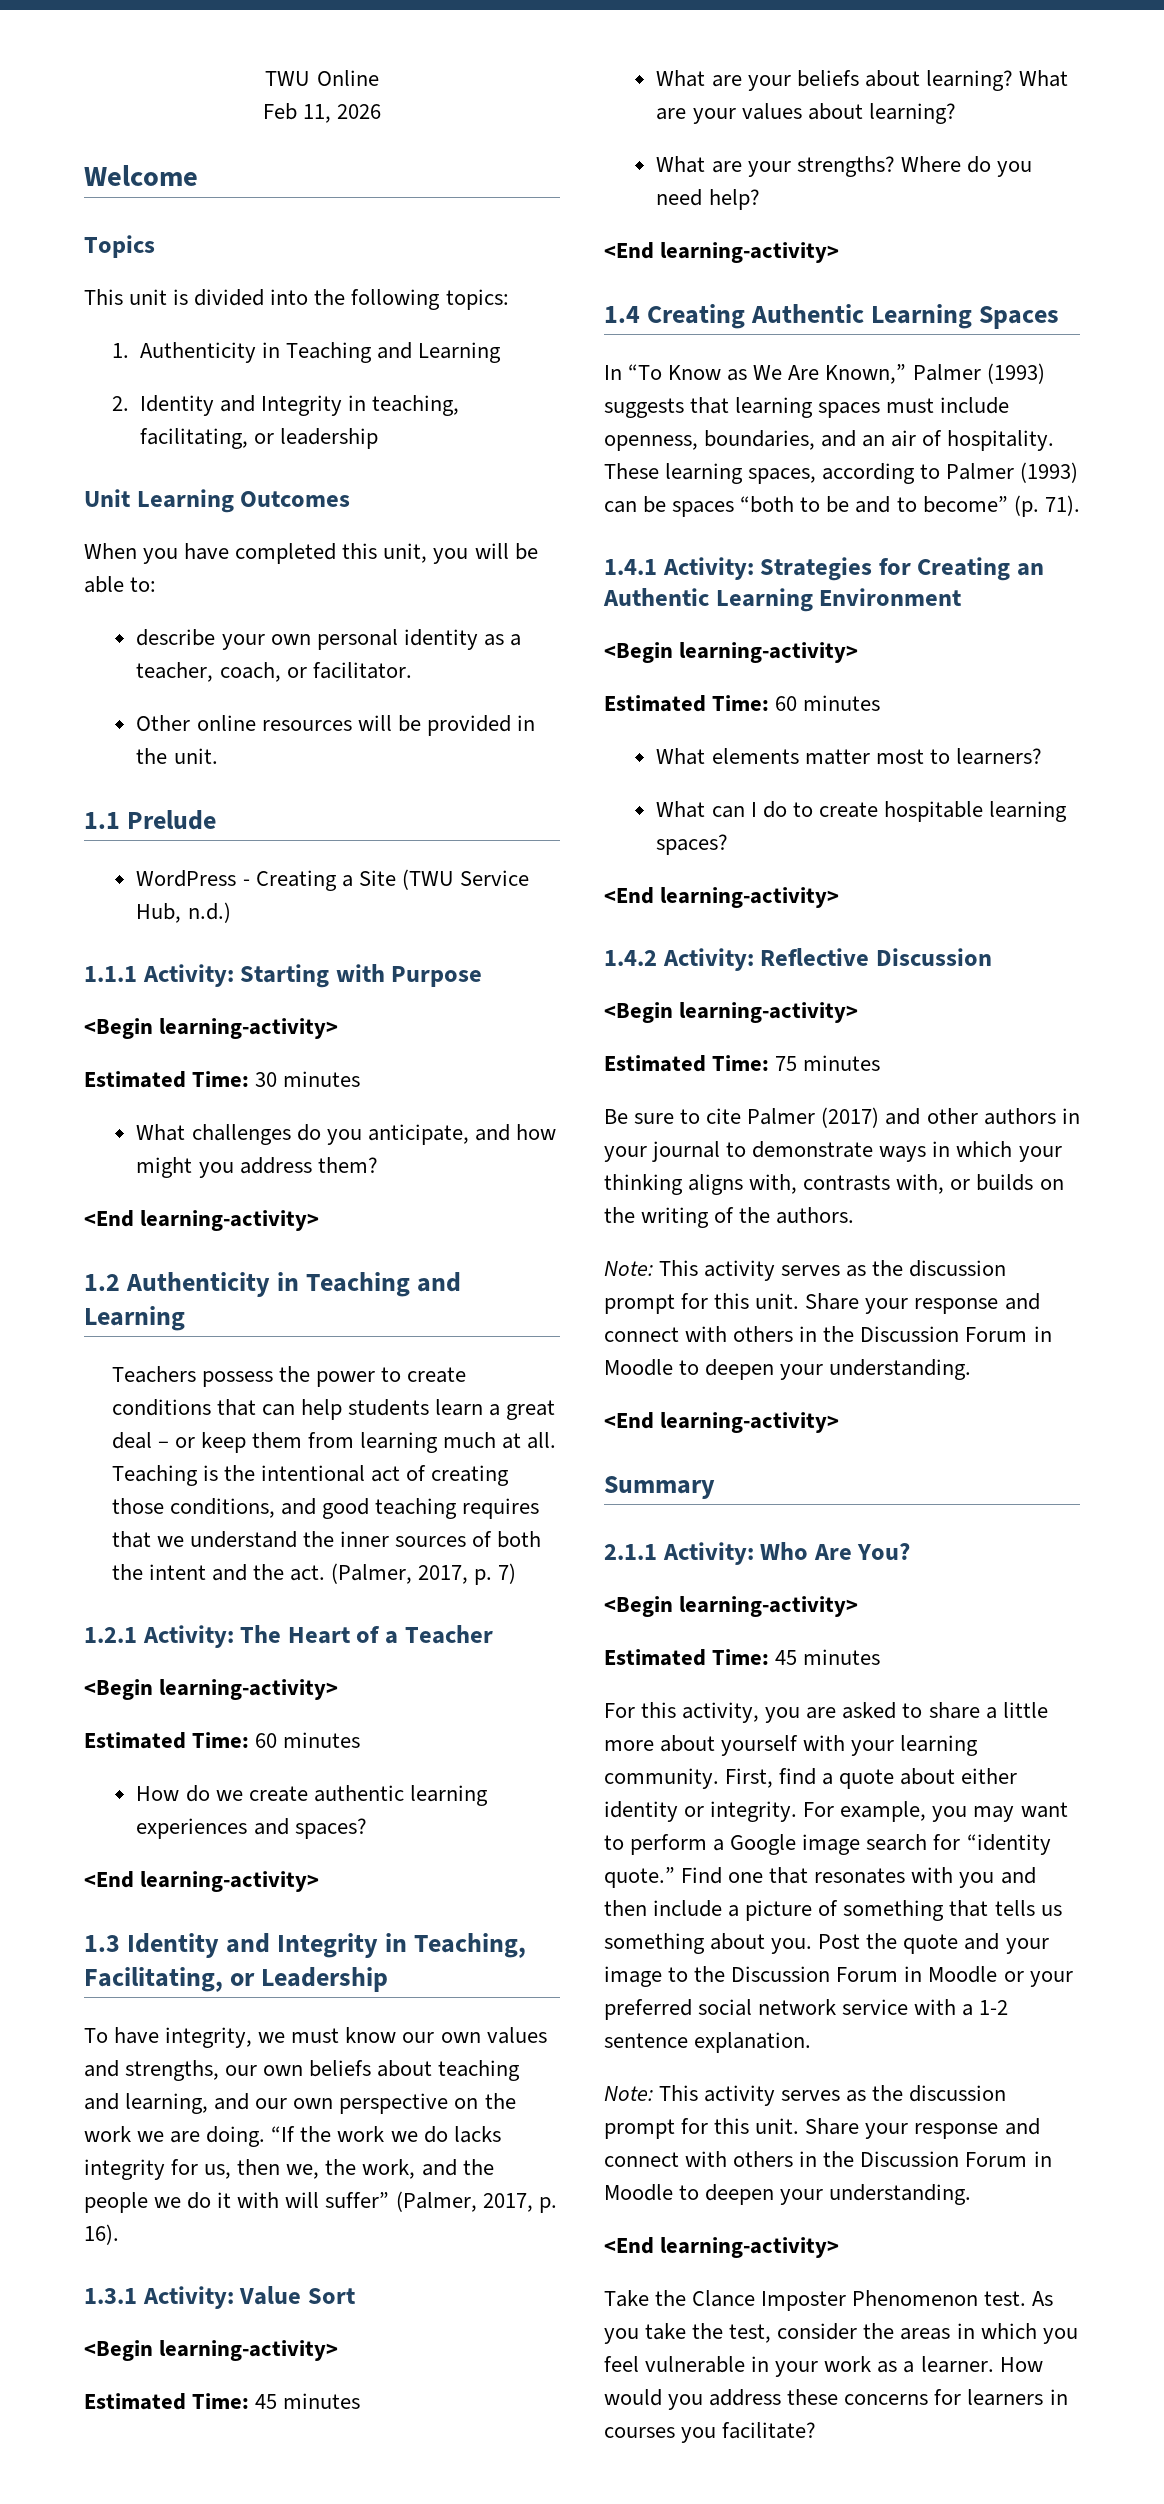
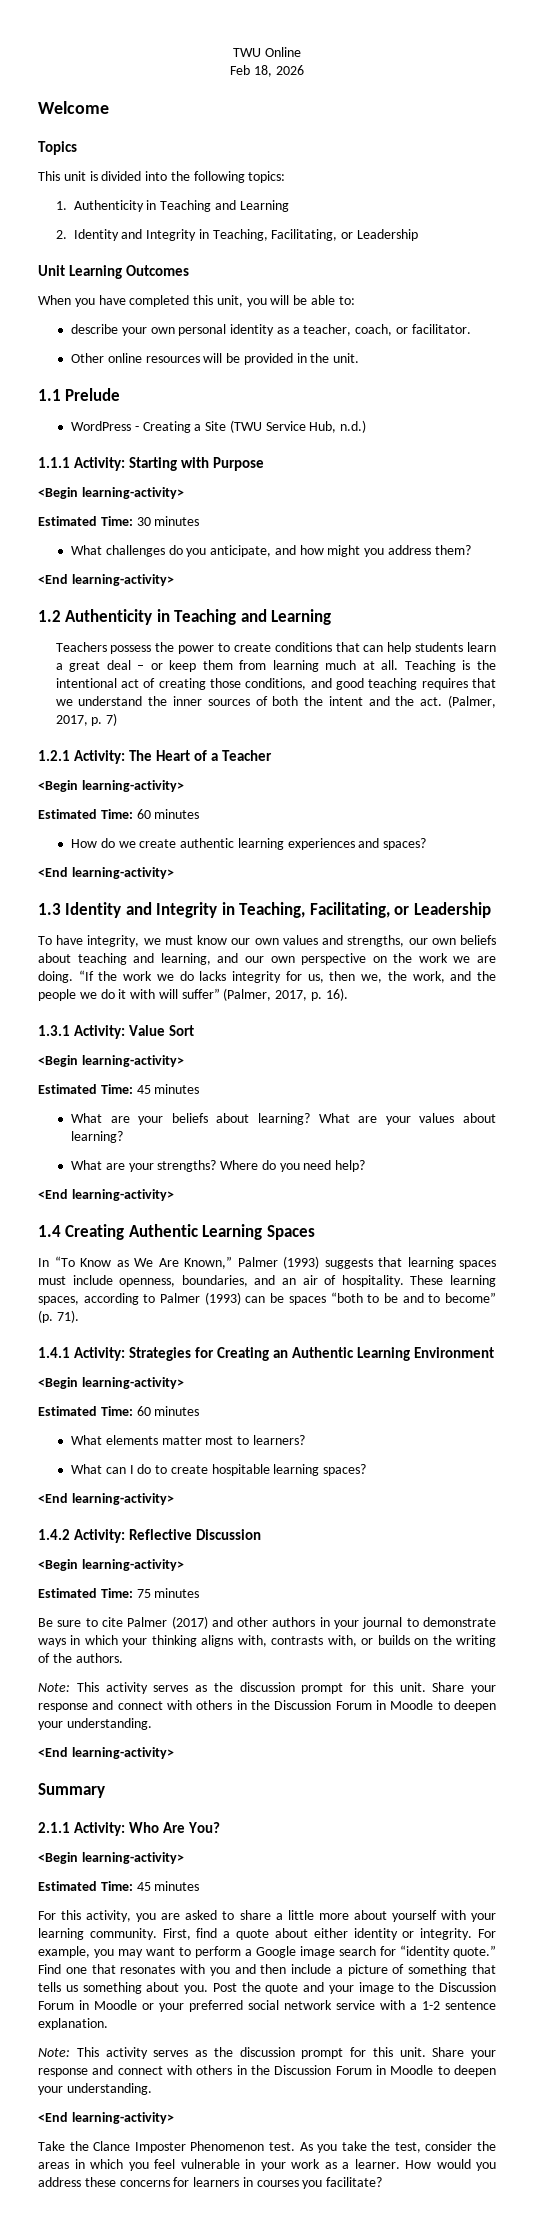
[303,104,331,123] 11, -> [254,65,272,77] 18,
[372,395,460,416] [139,428,379,449] teaching, facilitating, or leadership -> [212,229,419,241] Teaching, Facilitating, or Leadership

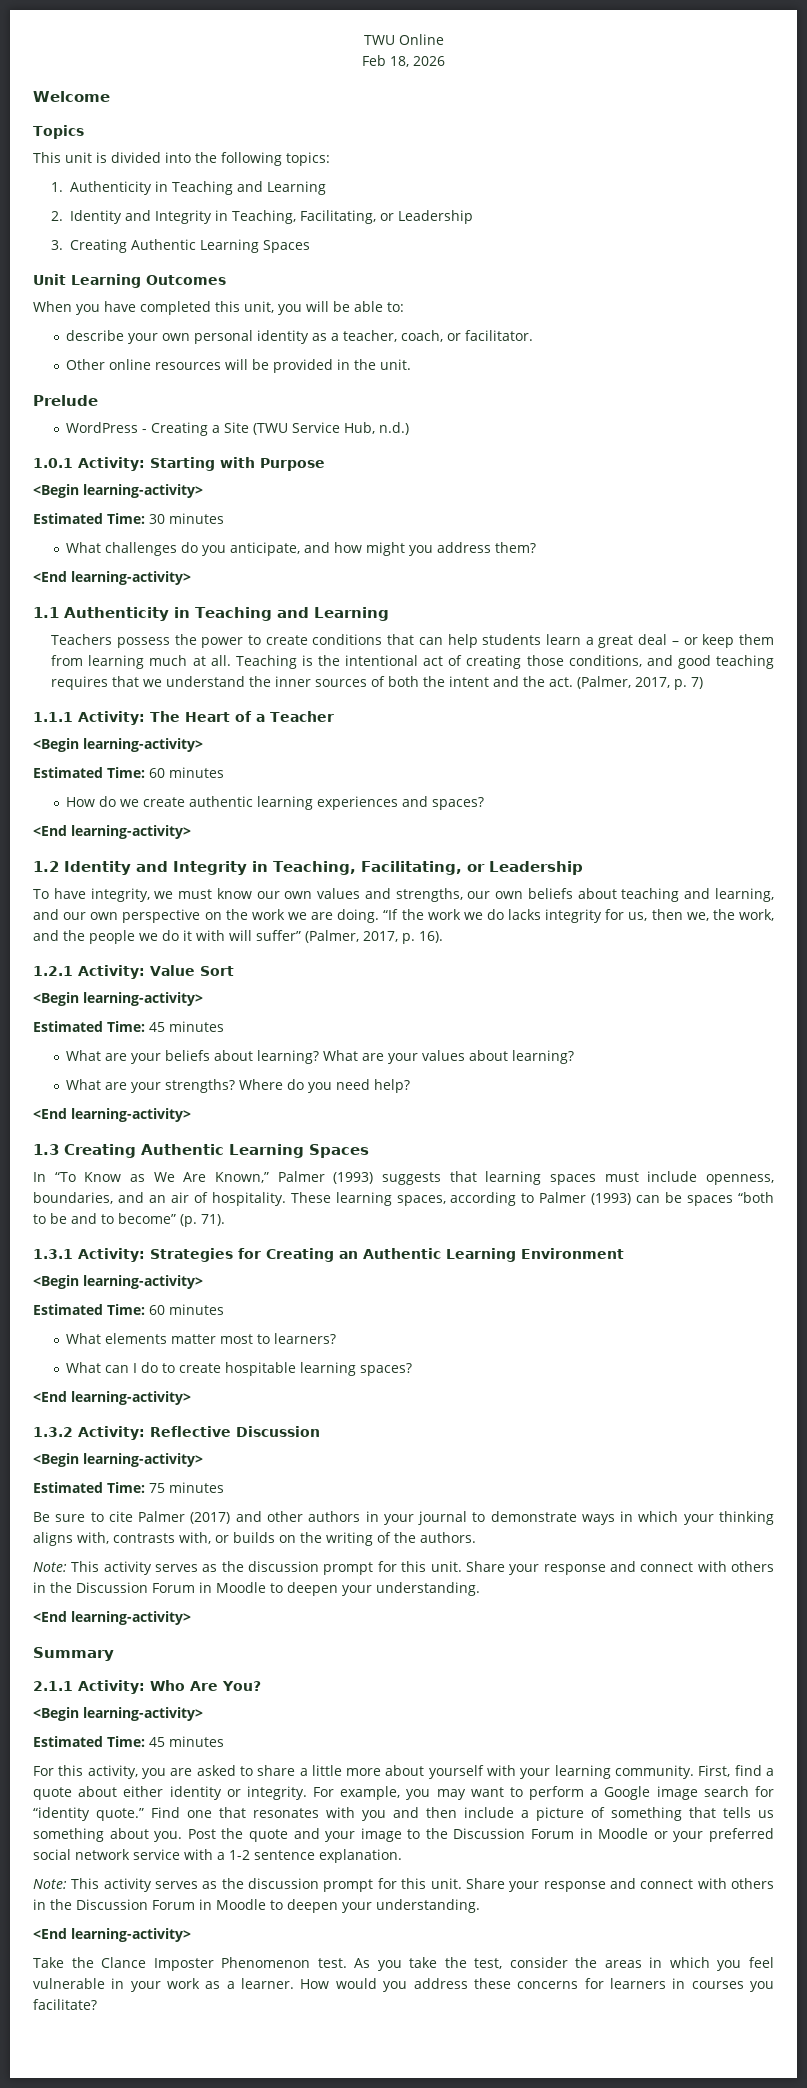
(419, 235) none -> [51,239,310,253] // 3. Creating Authentic Learning Spaces
[38,389,61,401] 1.1 -> (412, 364) none
[38,457,70,468] 1.1.1 -> [33,458,73,468] 1.0.1
[38,610,61,622] 1.2 -> [33,607,59,618] 1.1
[38,750,70,761] 1.2.1 -> [33,712,73,722] 1.1.1
[38,903,61,915] 1.3 -> [33,861,59,872] 1.2
[38,1025,70,1036] 1.3.1 -> [33,966,73,976] 1.2.1
[38,1225,61,1237] 1.4 -> [33,1144,59,1155] 1.3
[38,1347,70,1358] 1.4.1 -> [33,1249,73,1259] 1.3.1
[38,1529,70,1540] 1.4.2 -> [33,1427,73,1437] 1.3.2

